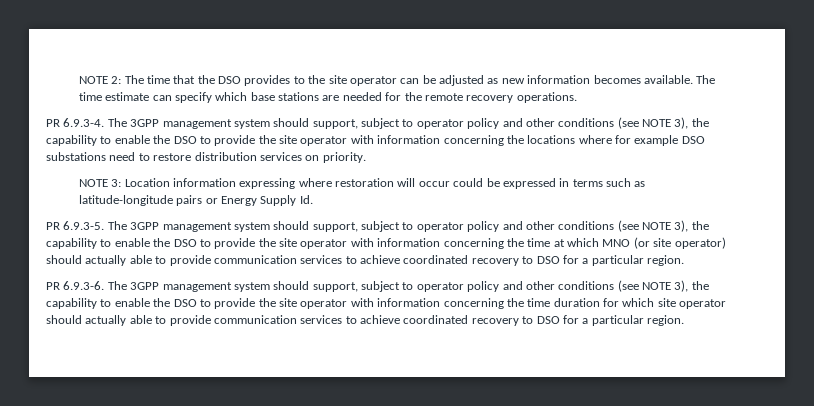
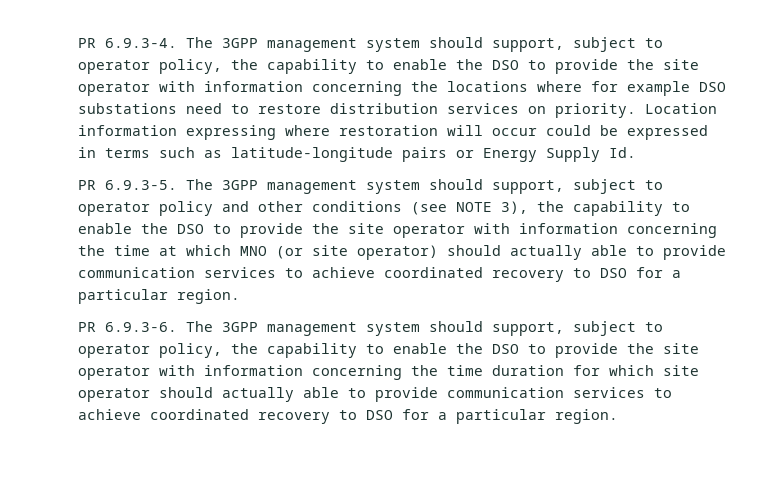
[78,75,716,86] [78,92,577,103] NOTE 2: The time that the DSO provides to the site operator can be adjusted as new information becomes available. The time estimate can specify which base stations are needed for the remote recovery operations. // -> (78, 43) none
[467,117,689,129] policy and other conditions (see NOTE 3), -> [159,59,222,74] policy,
[78,179,122,187] // NOTE 3: -> (636, 110) none
[467,280,689,292] policy and other conditions (see NOTE 3), -> [159,343,222,358] policy,

